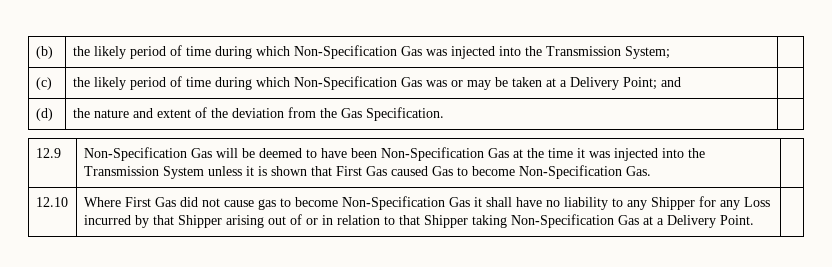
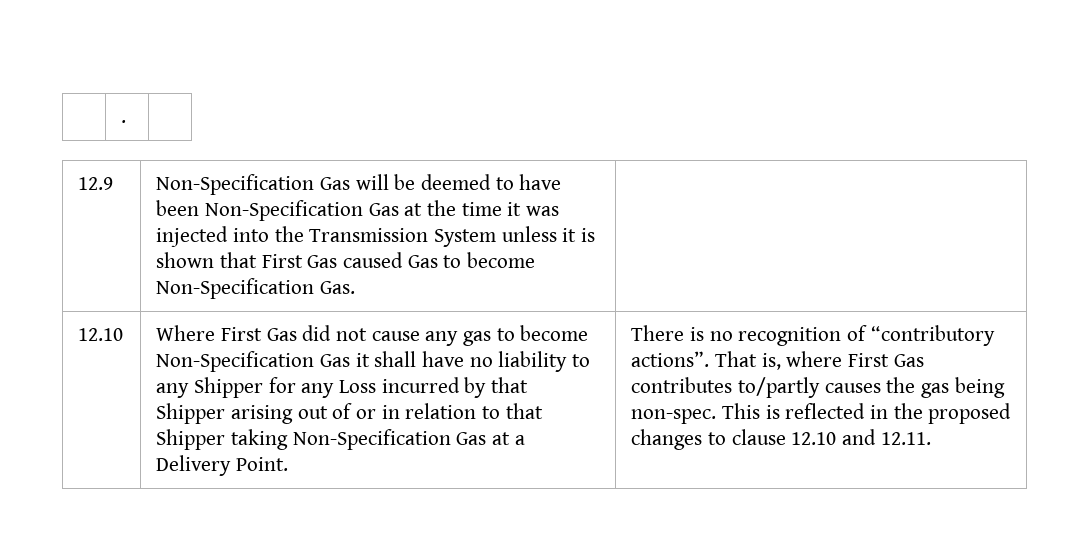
[35,46,53,59] [72,45,670,59] [35,77,52,90] [72,76,681,90] [35,108,53,121] [72,107,444,121] (b) | the likely period of time during which Non-Specification Gas was injected into the Transmission System; | // (c) | the likely period of time during which Non-Specification Gas was or may be taken at a Delivery Point; and | // (d) | the nature and extent of the deviation from the Gas Specification. -> [121,120,127,123] | .
(254, 203) none -> [425,331,459,346] any
(754, 220) none -> [631,325,995,346] [631,351,924,370] [631,377,1005,398] [631,403,1012,424] [631,429,931,450] There is no recognition of “contributory actions”. That is, where First Gas contributes to/partly causes the gas being non-spec. This is reflected in the proposed changes to clause 12.10 and 12.11.

